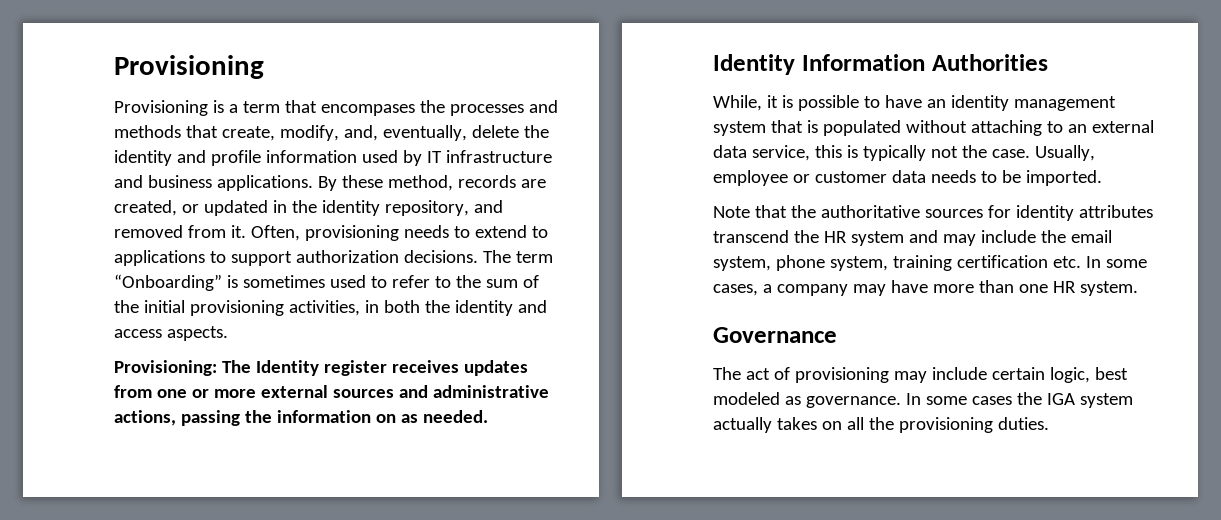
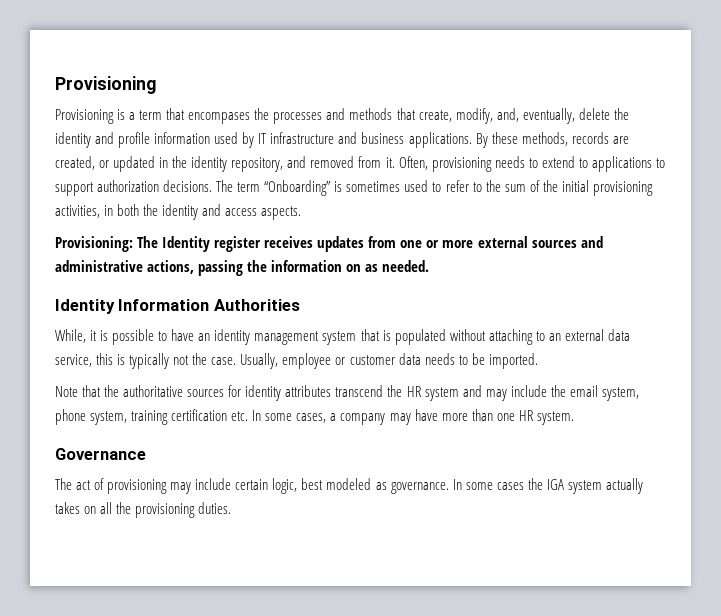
[387,175,453,191] method, -> [521,132,568,146] methods,

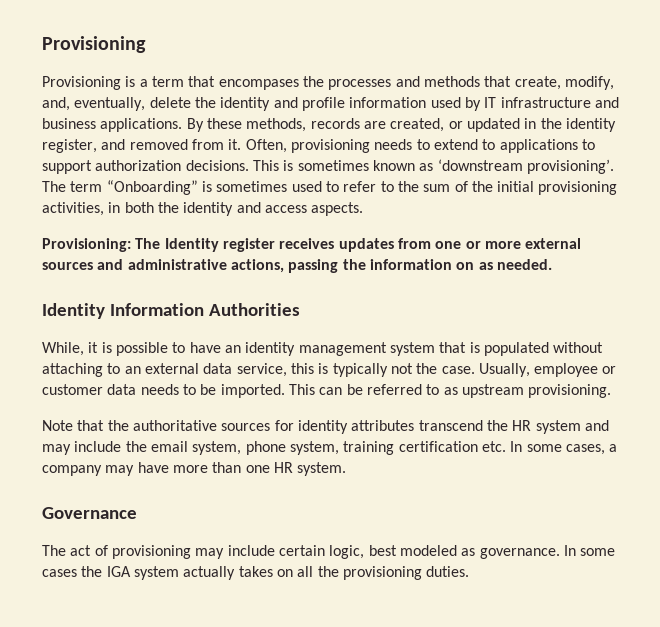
[231,157,284,172] repository, -> [42,139,97,153] register,
(213, 186) none -> [252,159,614,174] This is sometimes known as ‘downstream provisioning’.
(538, 361) none -> [288,384,612,398] This can be referred to as upstream provisioning.

